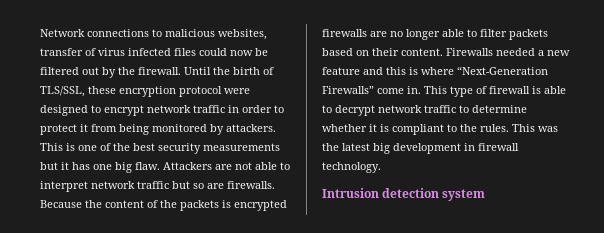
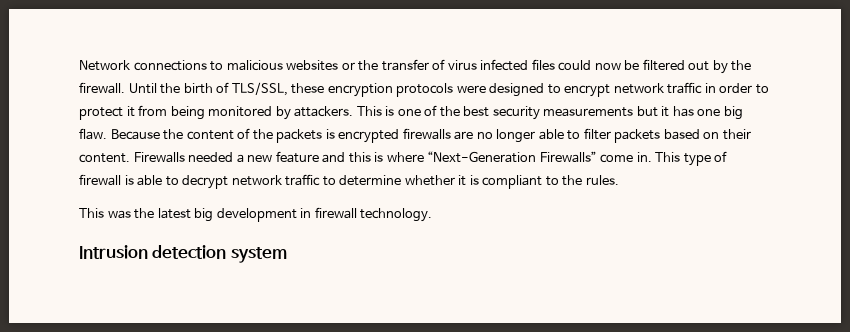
[218,29,267,40] websites, -> [286,60,379,71] websites or the
[179,86,222,97] protocol -> [396,83,454,97] protocols
[163,162,290,170] [40,181,275,192] Attackers are not able to interpret network traffic but so are firewalls. -> (107, 134) none
(509, 128) none -> (619, 180) //

